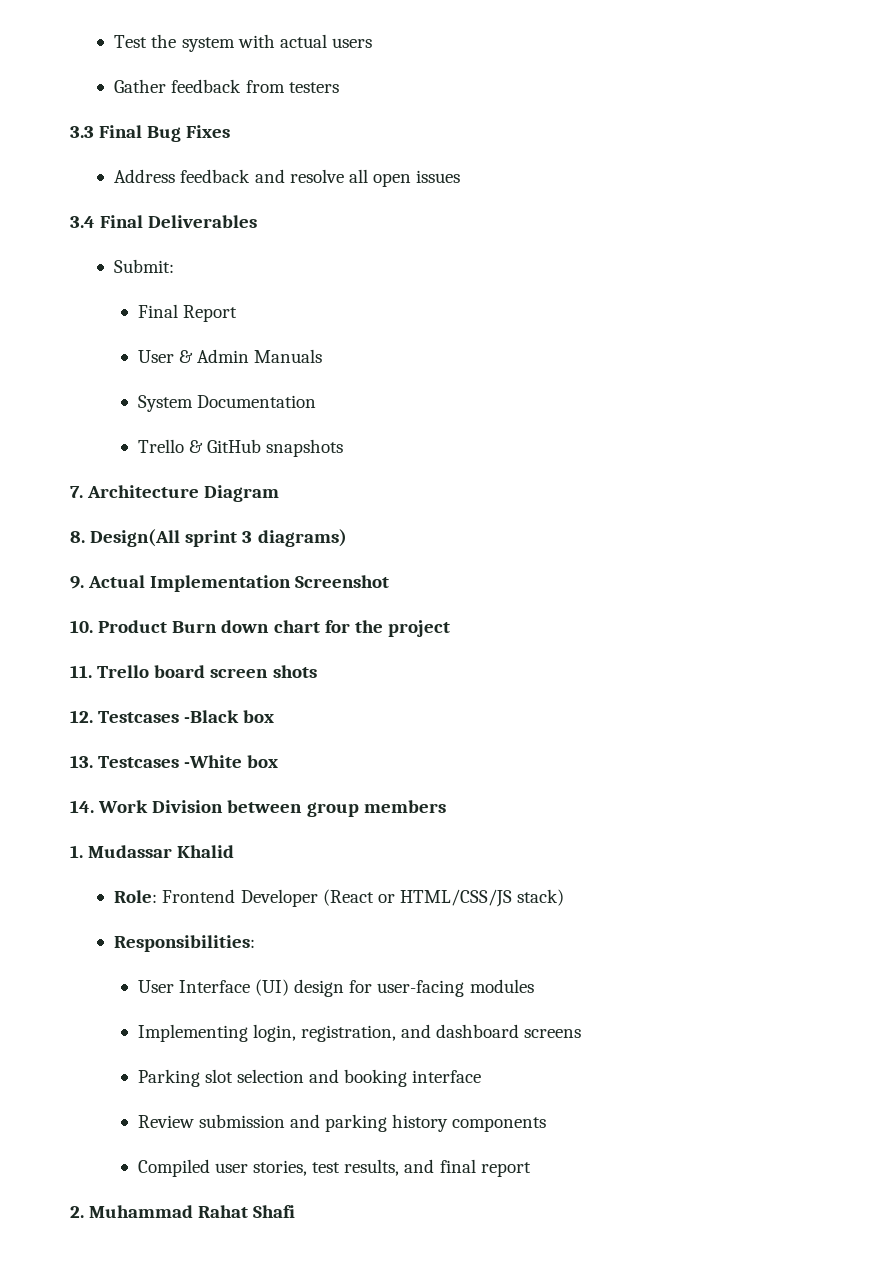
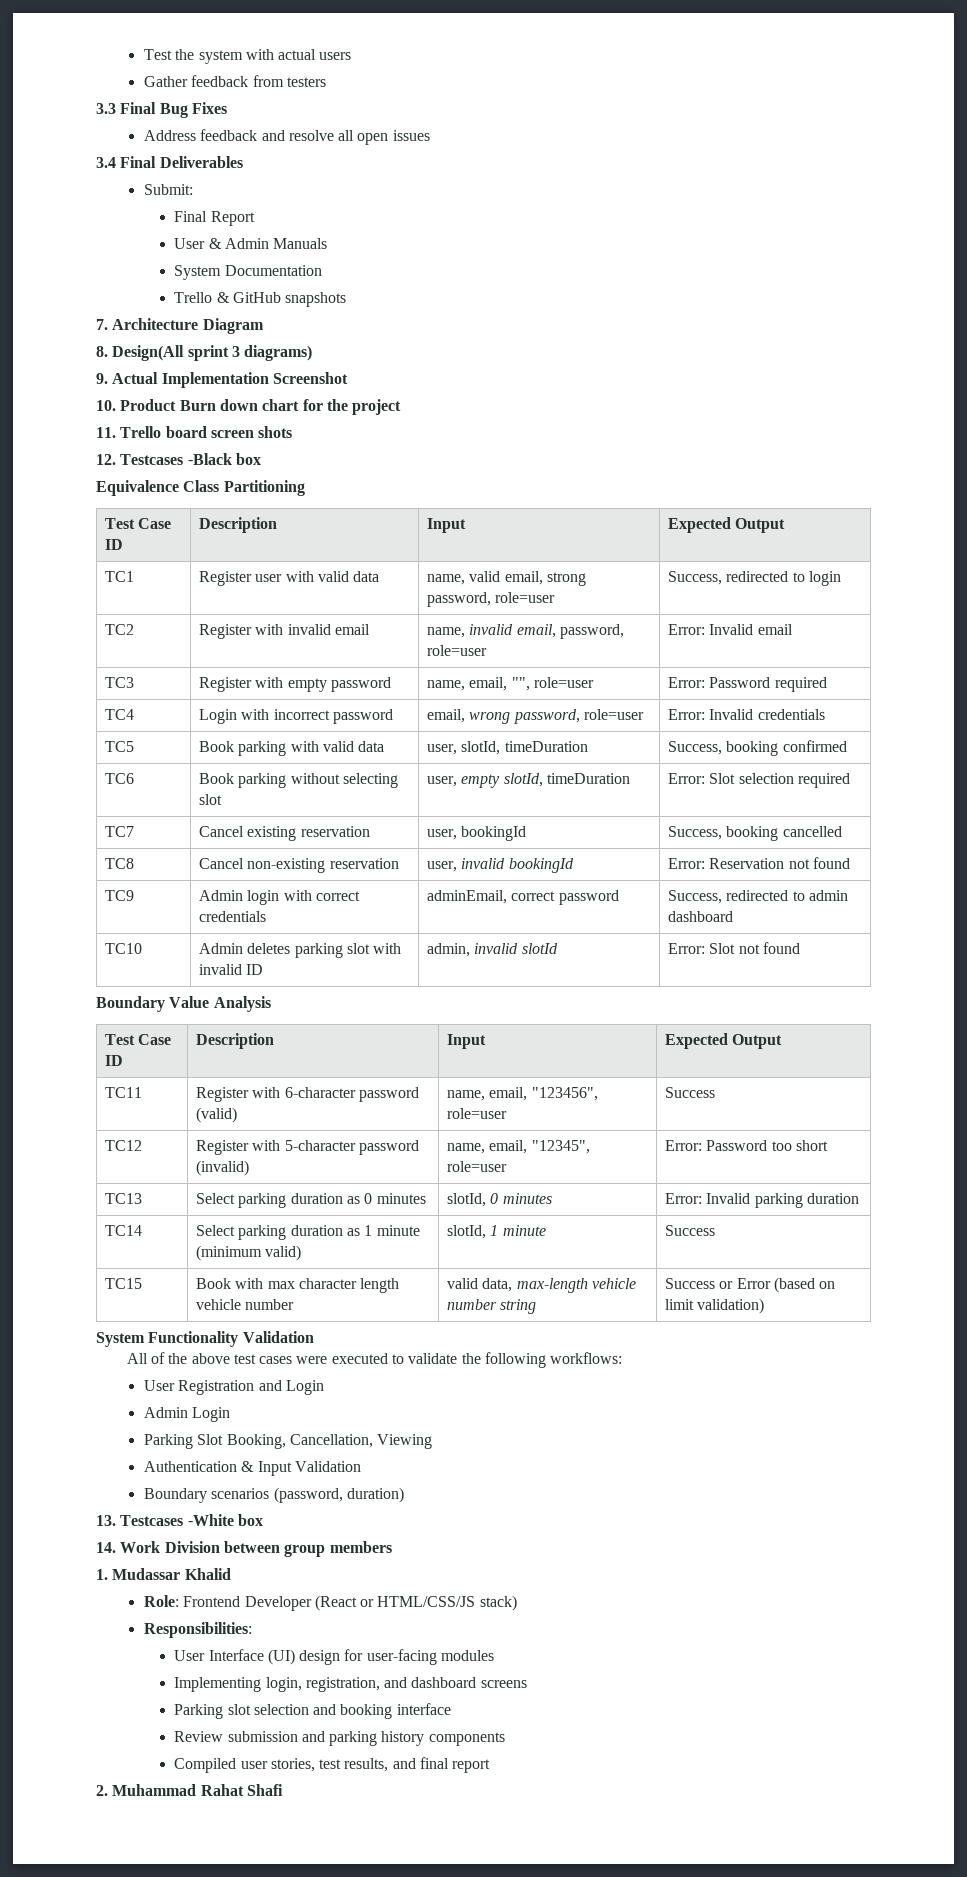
(275, 716) none -> [96,480,305,496] [105,518,172,529] [105,539,124,550] [199,517,278,533] [427,518,467,533] [668,517,786,533] [105,571,135,582] [199,571,380,586] [427,571,587,586] [427,592,556,607] [668,571,842,586] [105,624,135,635] [199,624,371,639] [427,624,625,639] [427,645,488,656] [668,624,793,635] [105,677,135,688] [199,677,392,692] [427,677,595,691] [668,677,827,692] [105,709,135,720] [199,709,394,724] [427,709,645,724] [668,709,825,720] [105,741,135,752] [199,741,385,756] [427,741,588,755] [668,740,847,756] [105,773,135,784] [199,773,399,788] [199,794,223,805] [427,773,631,788] [668,773,851,788] [105,826,135,837] [199,826,370,841] [427,826,527,841] [668,826,842,841] [105,858,135,869] [199,858,399,873] [427,858,574,873] [668,857,851,869] [105,890,135,901] [199,890,361,905] [199,911,267,922] [427,890,619,905] [668,890,849,904] [668,911,734,922] [105,943,143,954] [199,943,402,958] [199,964,264,975] [427,943,558,957] [668,942,801,954] [96,996,271,1012] [105,1034,172,1045] [105,1055,124,1066] [196,1033,275,1049] [447,1034,487,1049] [665,1033,783,1049] [105,1087,143,1098] [196,1087,420,1102] [196,1107,238,1123] [447,1087,598,1101] [447,1108,508,1119] [665,1087,716,1098] [105,1140,143,1151] [196,1140,420,1155] [196,1160,250,1176] [447,1140,590,1154] [447,1161,508,1172] [665,1140,829,1151] [105,1193,143,1204] [196,1193,426,1208] [447,1193,552,1207] [665,1193,860,1208] [105,1225,143,1236] [196,1225,420,1240] [196,1245,302,1261] [447,1225,546,1239] [665,1225,716,1236] [105,1278,143,1289] [196,1278,400,1293] [196,1299,295,1310] [447,1278,637,1293] [447,1299,537,1314] [665,1277,836,1293] [665,1298,765,1314] [96,1331,314,1347] [126,1352,623,1368] [143,1380,324,1395] [143,1407,231,1422] [143,1434,433,1449] [143,1461,361,1476] [143,1487,404,1503] // Equivalence Class Partitioning // Test Case ID | Description | Input | Expected Output // TC1 | Register user with valid data | name, valid email, strong password, role=user | Success, redirected to login // TC2 | Register with invalid email | name, invalid email, password, role=user | Error: Invalid email // TC3 | Register with empty password | name, email, "", role=user | Error: Password required // TC4 | Login with incorrect password | email, wrong password, role=user | Error: Invalid credentials // TC5 | Book parking with valid data | user, slotId, timeDuration | Success, booking confirmed // TC6 | Book parking without selecting slot | user, empty slotId, timeDuration | Error: Slot selection required // TC7 | Cancel existing reservation | user, bookingId | Success, booking cancelled // TC8 | Cancel non-existing reservation | user, invalid bookingId | Error: Reservation not found // TC9 | Admin login with correct credentials | adminEmail, correct password | Success, redirected to admin dashboard // TC10 | Admin deletes parking slot with invalid ID | admin, invalid slotId | Error: Slot not found // Boundary Value Analysis // Test Case ID | Description | Input | Expected Output // TC11 | Register with 6-character password (valid) | name, email, "123456", role=user | Success // TC12 | Register with 5-character password (invalid) | name, email, "12345", role=user | Error: Password too short // TC13 | Select parking duration as 0 minutes | slotId, 0 minutes | Error: Invalid parking duration // TC14 | Select parking duration as 1 minute (minimum valid) | slotId, 1 minute | Success // TC15 | Book with max character length vehicle number | valid data, max-length vehicle number string | Success or Error (based on limit validation) // System Functionality Validation // All of the above test cases were executed to validate the following workflows: // User Registration and Login // Admin Login // Parking Slot Booking, Cancellation, Viewing // Authentication & Input Validation // Boundary scenarios (password, duration)

